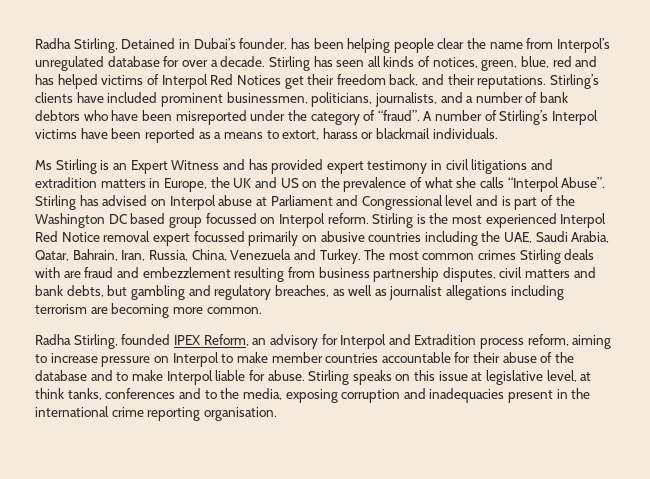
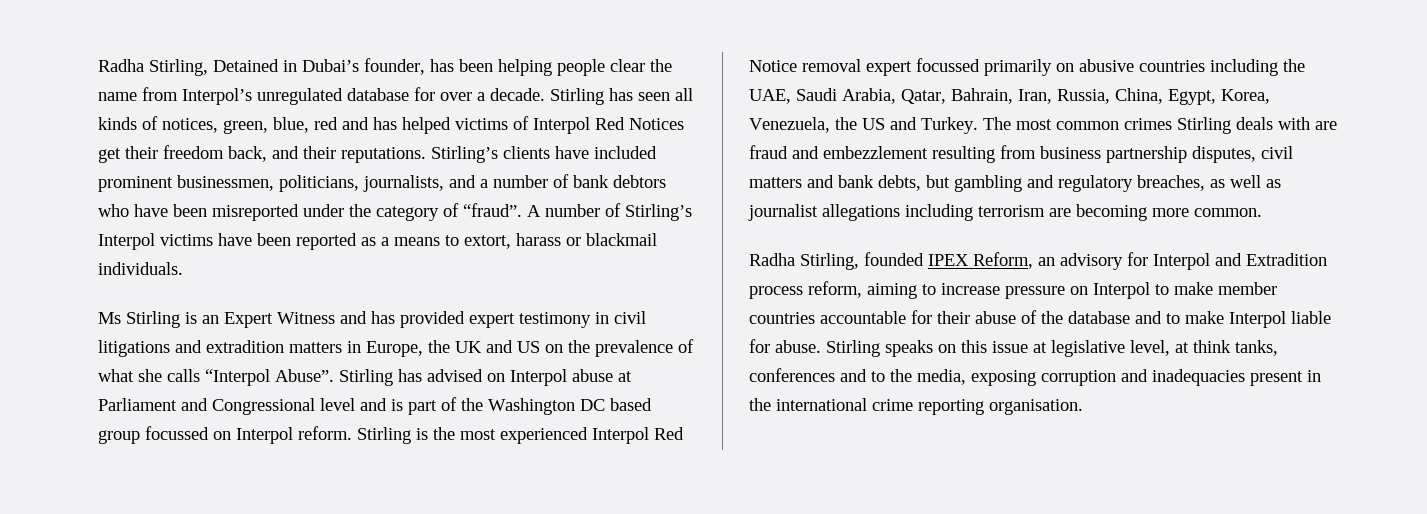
[230,249,292,260] Venezuela -> [1168,89,1270,105] [749,117,885,133] Egypt, Korea, Venezuela, the US

